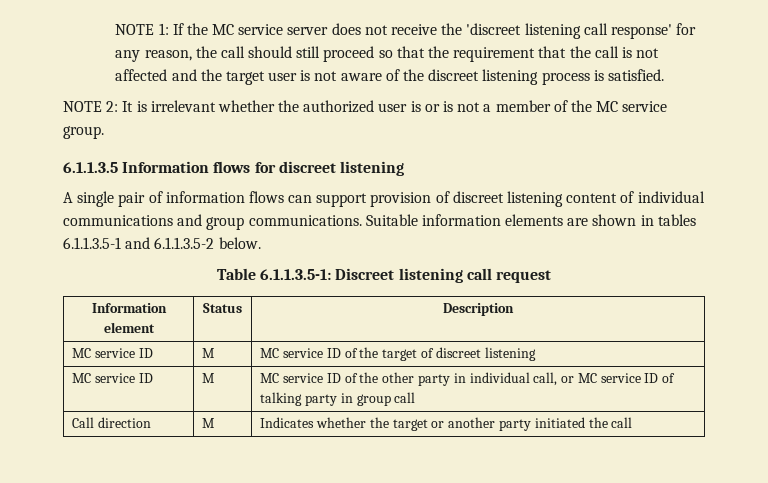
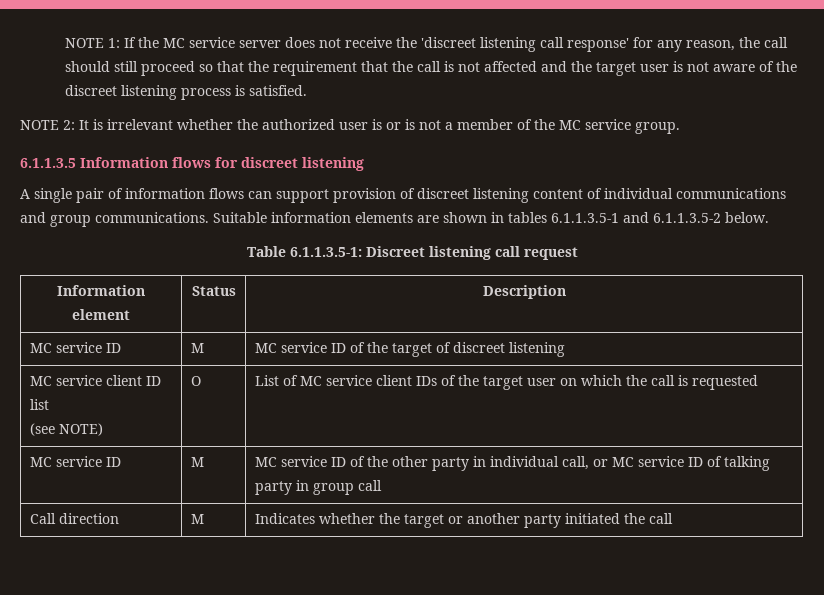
(536, 354) none -> [29,375,161,386] [29,399,49,410] [29,423,103,436] [190,376,201,386] [254,375,758,390] // MC service client ID list // (see NOTE) | O | List of MC service client IDs of the target user on which the call is requested

